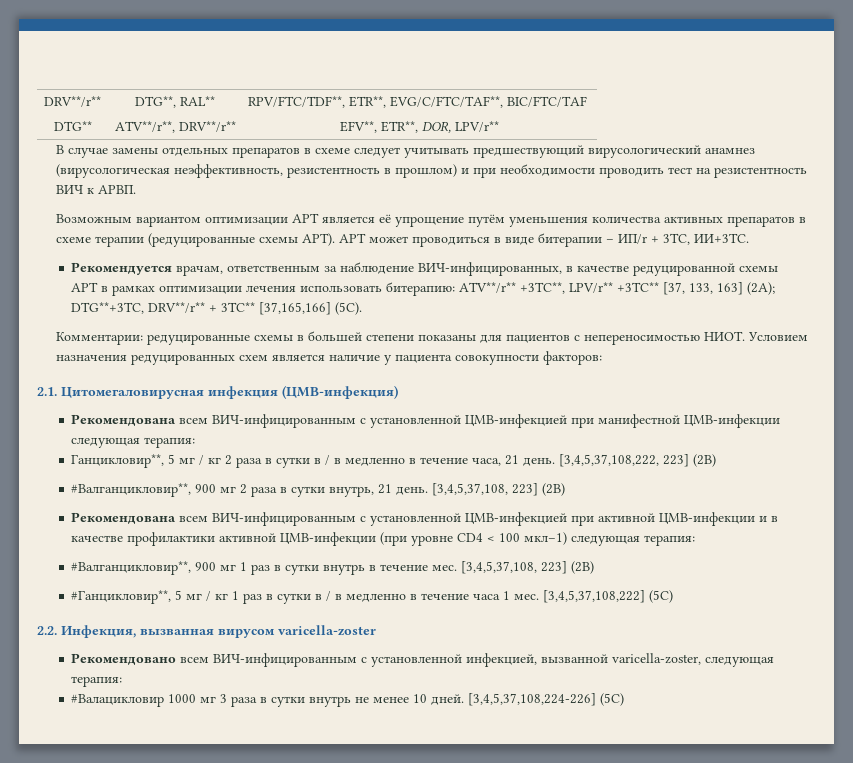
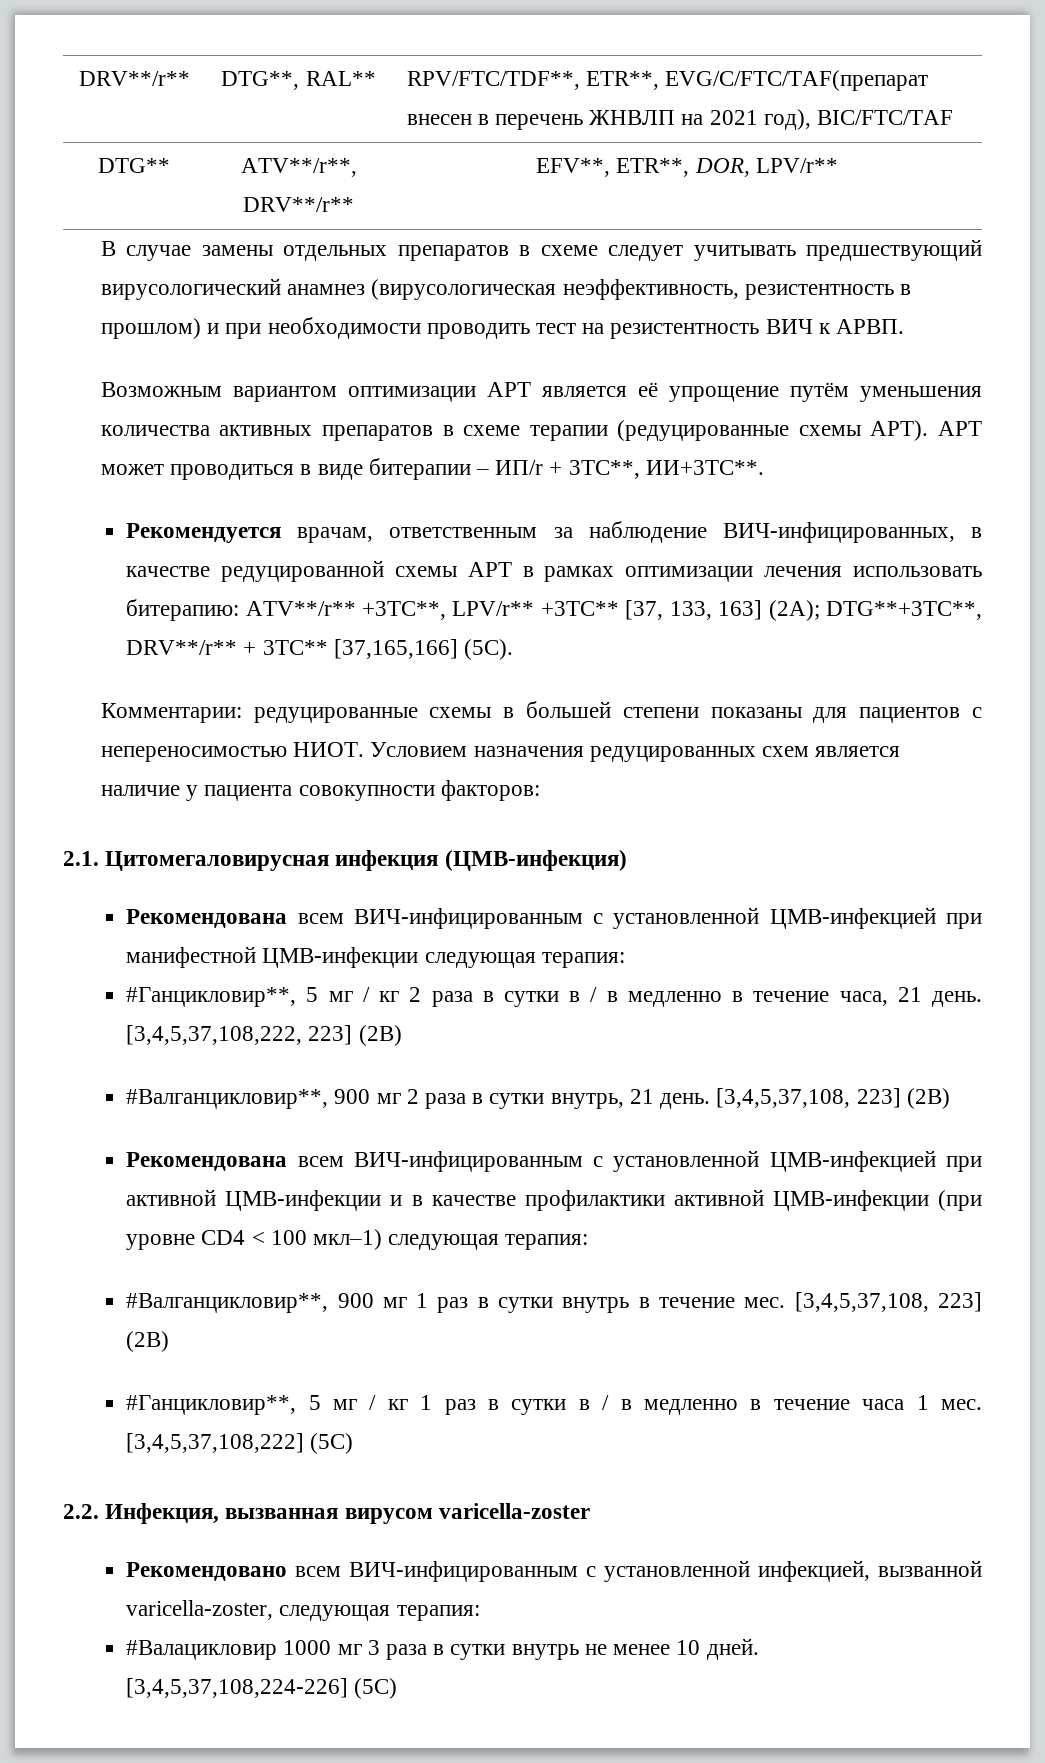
[390,96,504,108] EVG/C/FTC/TAF**, -> [665,70,929,91] [406,109,811,130] EVG/C/FTC/TAF(препарат внесен в перечень ЖНВЛП на 2021 год),
[662,233,749,245] 3TC, ИИ+3ТС. -> [568,460,764,479] 3TC**, ИИ+3ТС**.
[71,302,145,314] DTG**+3TC, -> [825,601,982,620] DTG**+3TC**,
[71,454,165,468] Ганцикловир**, -> [126,987,297,1007] #Ганцикловир**,

